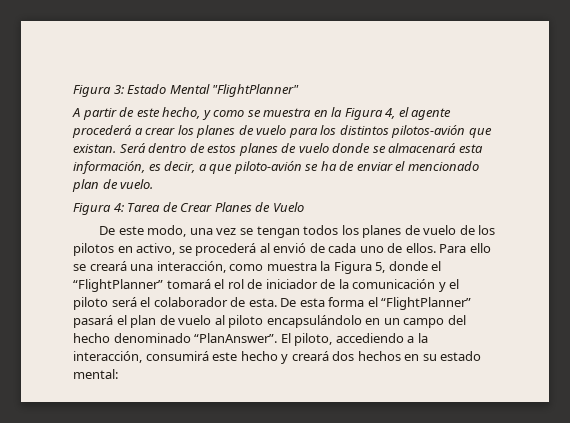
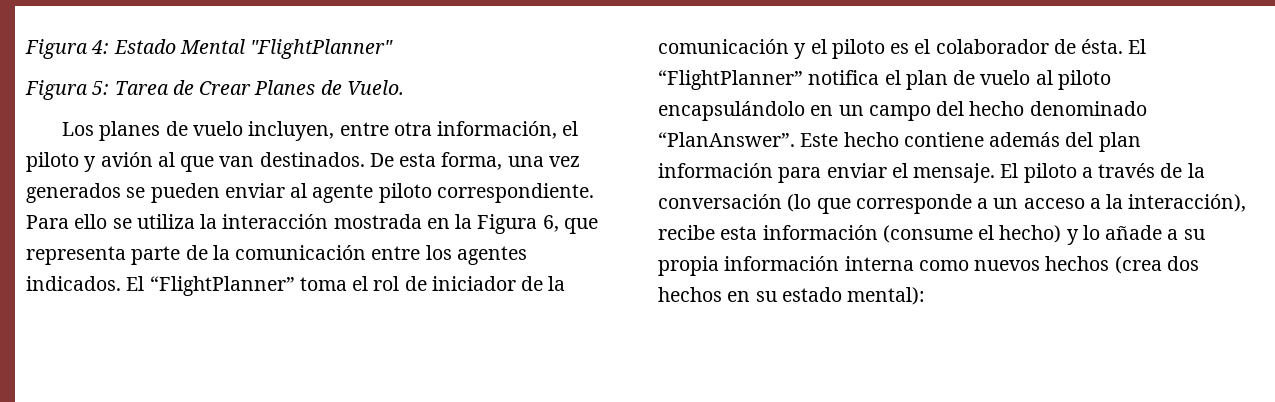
[73,85,124,97] Figura 3: -> [25,39,110,59] Figura 4:
[72,107,452,120] [72,125,492,138] [73,143,483,156] [73,161,479,174] [72,179,154,192] [73,203,124,215] A partir de este hecho, y como se muestra en la Figura 4, el agente procederá a crear los planes de vuelo para los distintos pilotos-avión que existan. Será dentro de estos planes de vuelo donde se almacenará esta información, es decir, a que piloto-avión se ha de enviar el mencionado plan de vuelo. // Figura 4: -> [25,80,110,100] Figura 5:
[272,202,304,212] [99,225,496,238] [73,243,491,256] [73,261,442,274] [73,279,211,292] Vuelo // De este modo, una vez se tengan todos los planes de vuelo de los pilotos en activo, se procederá al envió de cada uno de ellos. Para ello se creará una interacción, como muestra la Figura 5, donde el “FlightPlanner” tomará -> [346,80,404,95] [62,121,579,141] [26,152,580,172] [26,183,594,203] [26,214,598,234] [26,245,527,265] [26,276,347,296] Vuelo. // Los planes de vuelo incluyen, entre otra información, el piloto y avión al que van destinados. De esta forma, una vez generados se pueden enviar al agente piloto correspondiente. Para ello se utiliza la interacción mostrada en la Figura 6, que representa parte de la comunicación entre los agentes indicados. El “FlightPlanner” toma
[111,297,137,307] será -> [890,43,910,54] es
[248,297,472,310] [73,315,113,328] esta. De esta forma el “FlightPlanner” pasará -> [1081,39,1147,54] [658,70,880,90] ésta. El “FlightPlanner” notifica
[280,333,428,346] [73,351,329,364] El piloto, accediendo a la interacción, consumirá este hecho y creará -> [800,132,1141,152] [658,163,1205,183] [658,194,1247,214] [658,225,1205,245] [658,256,1162,276] Este hecho contiene además del plan información para enviar el mensaje. El piloto a través de la conversación (lo que corresponde a un acceso a la interacción), recibe esta información (consume el hecho) y lo añade a su propia información interna como nuevos hechos (crea
[73,369,118,379] mental: -> [847,287,926,305] mental):

